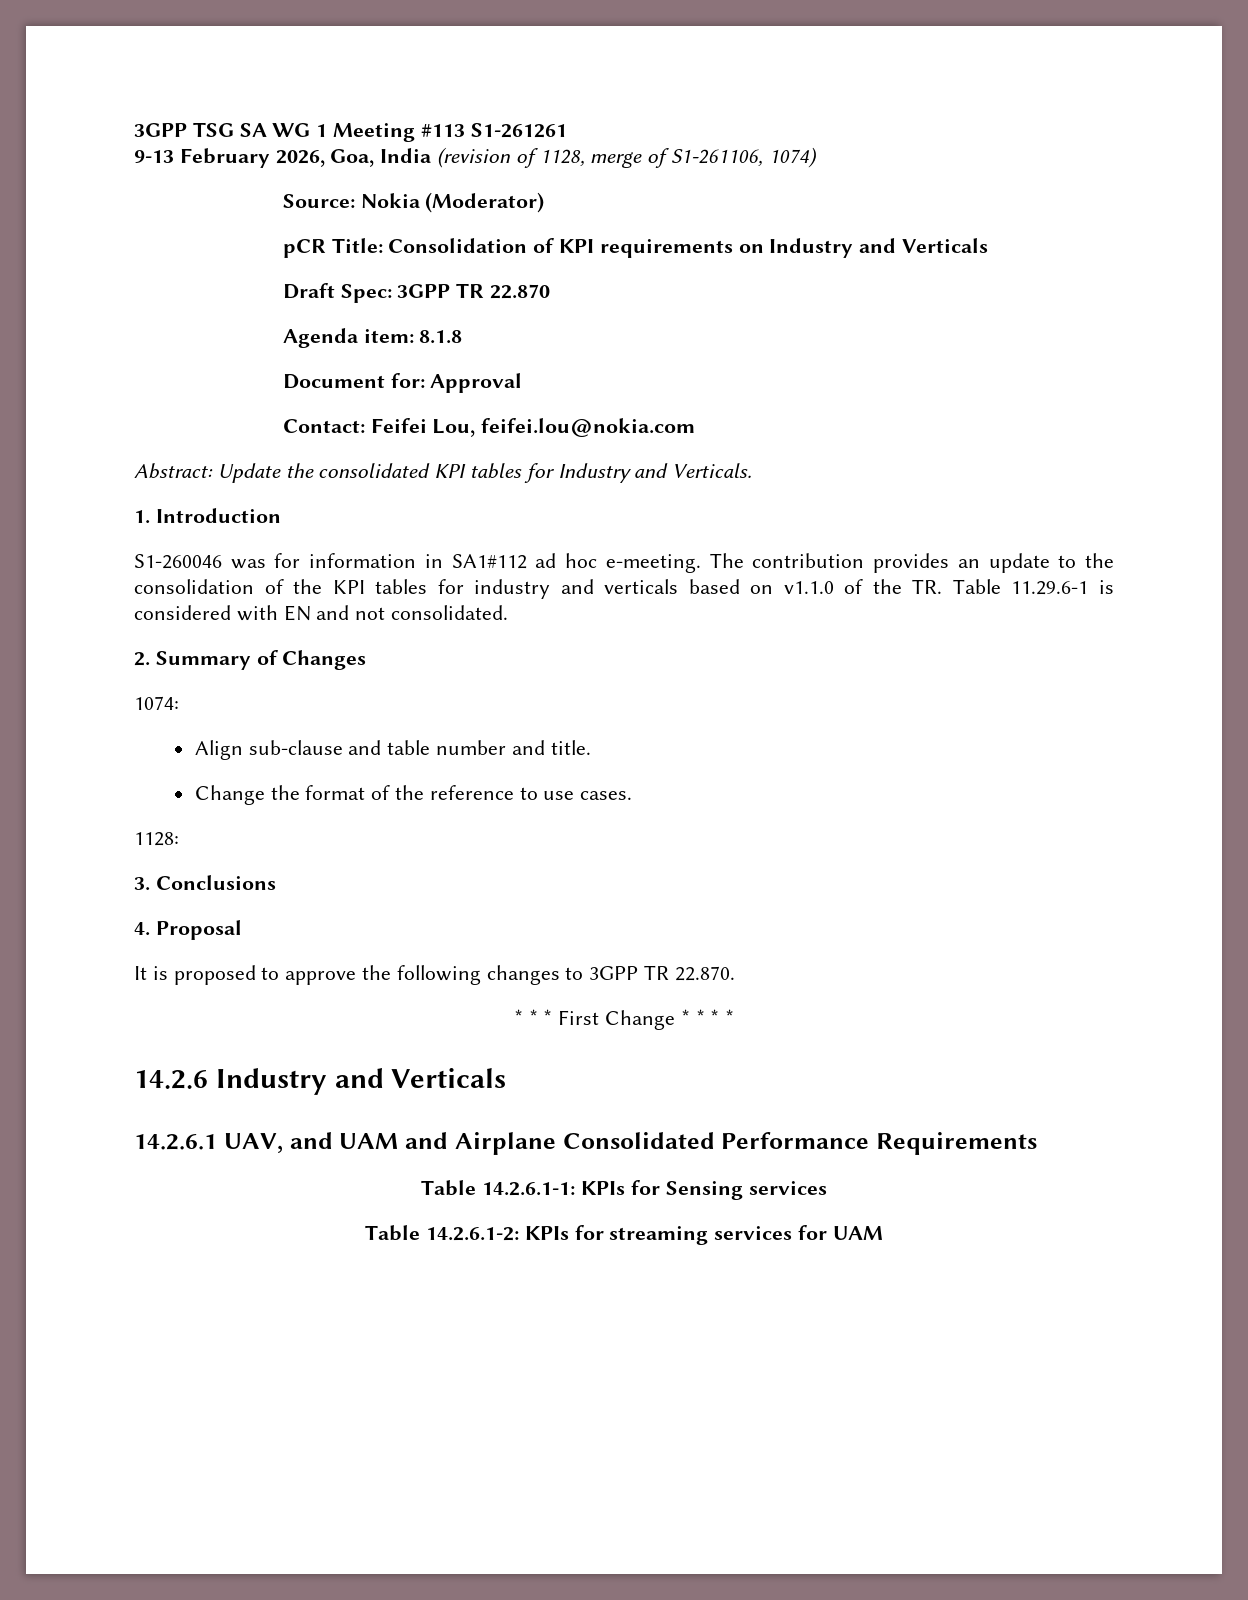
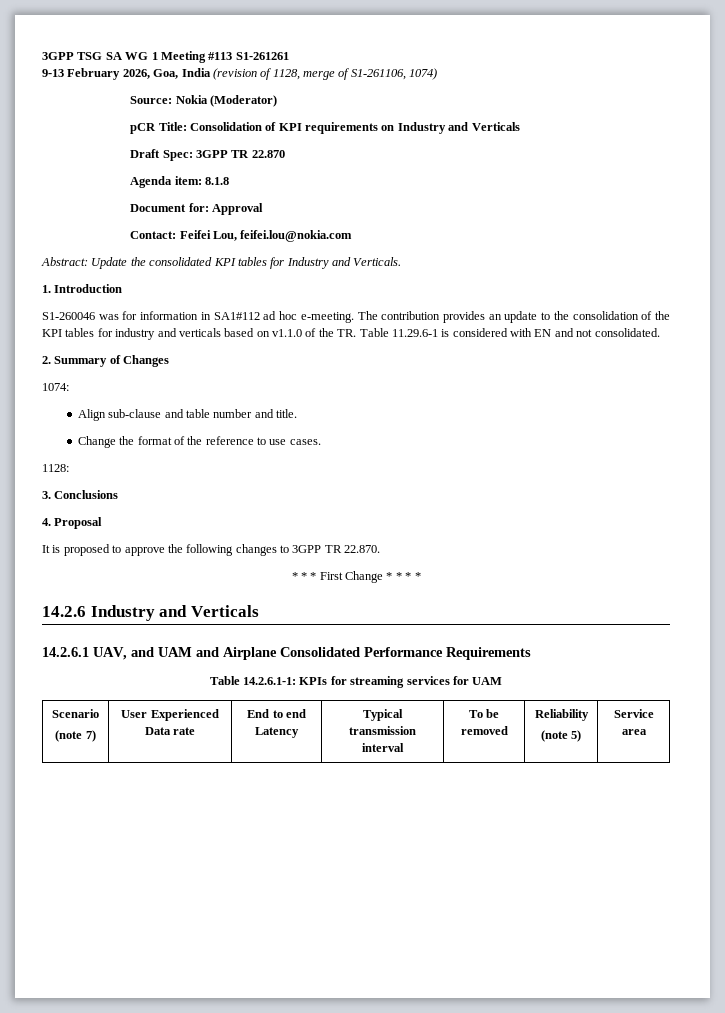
[665,1181,827,1200] [365,1225,883,1245] Sensing services // Table 14.2.6.1-2: KPIs for streaming services for UAM -> [350,676,503,688] [52,709,99,718] [55,730,96,742] [121,709,219,721] [144,727,196,735] [247,709,306,718] [255,727,299,738] [363,709,403,721] [349,726,416,735] [362,743,404,752] [468,709,500,718] [460,726,508,735] [534,709,589,721] [540,730,582,742] [613,709,654,718] [621,729,647,735] streaming services for UAM // Scenario // (note 7) | User Experienced Data rate | End to end Latency | Typical transmission interval | To be removed | Reliability // (note 5) | Service area

